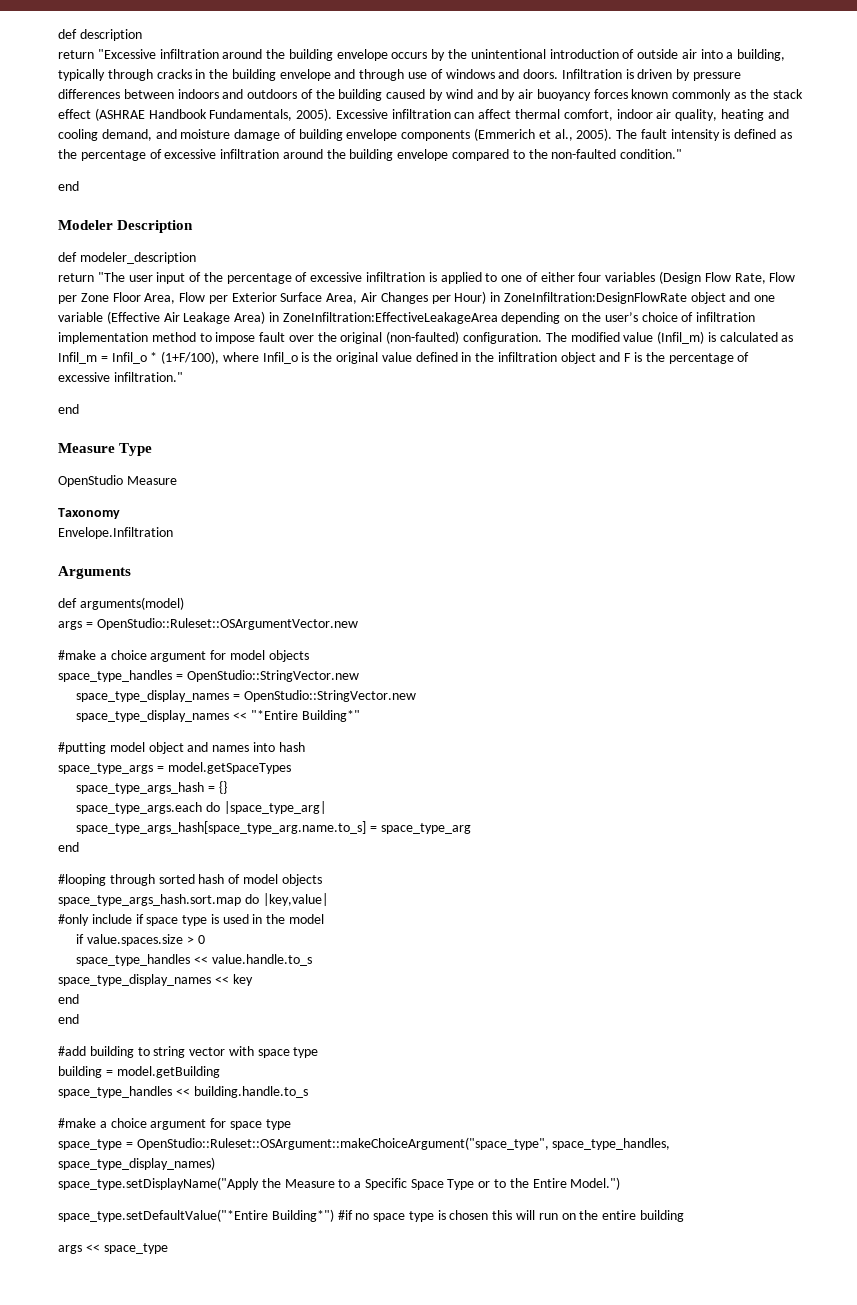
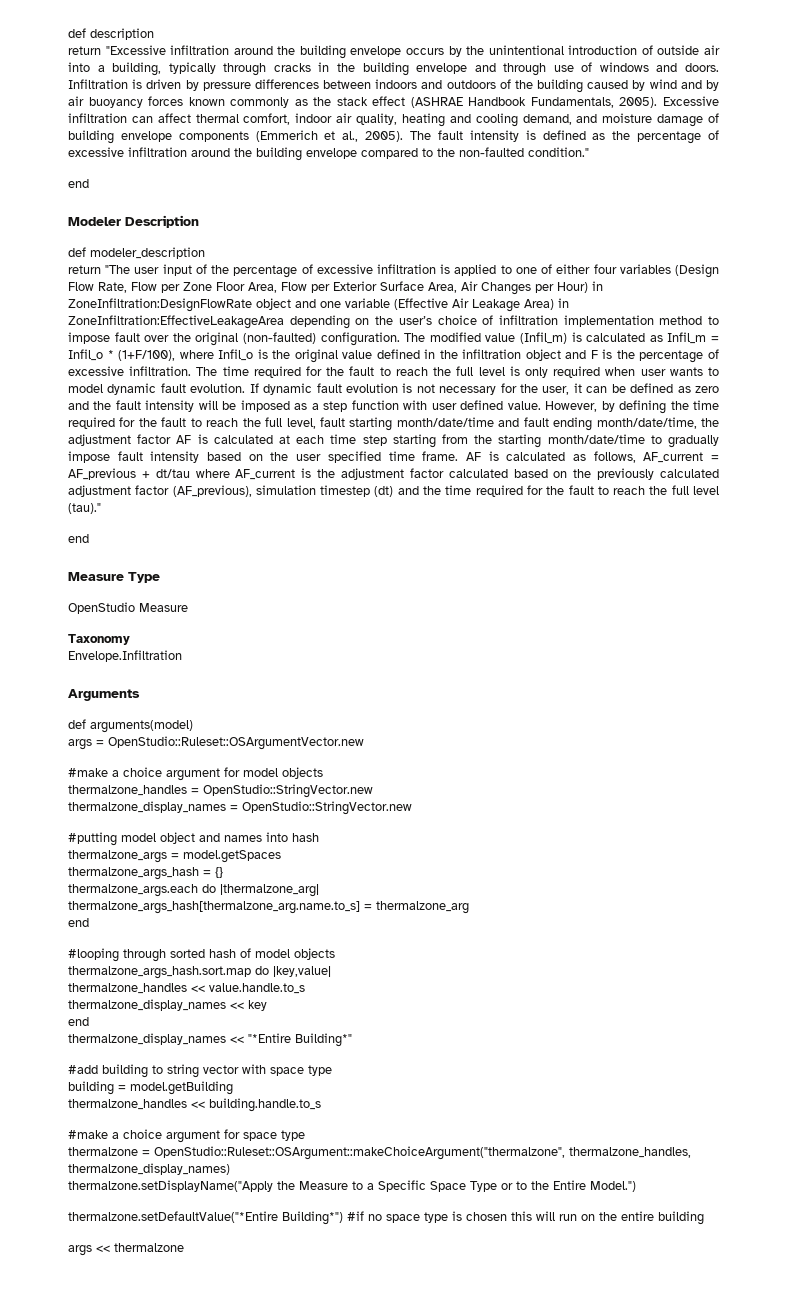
[113,372,183,382] infiltration." -> [129,366,720,378] [68,383,720,395] [68,400,720,414] [68,417,719,431] [68,434,719,448] [68,451,719,463] [68,468,719,480] [68,485,719,497] [68,503,101,514] infiltration. The time required for the fault to reach the full level is only required when user wants to model dynamic fault evolution. If dynamic fault evolution is not necessary for the user, it can be defined as zero and the fault intensity will be imposed as a step function with user defined value. However, by defining the time required for the fault to reach the full level, fault starting month/date/time and fault ending month/date/time, the adjustment factor AF is calculated at each time step starting from the starting month/date/time to gradually impose fault intensity based on the user specified time frame. AF is calculated as follows, AF_current = AF_previous + dt/tau where AF_current is the adjustment factor calculated based on the previously calculated adjustment factor (AF_previous), simulation timestep (dt) and the time required for the fault to reach the full level (tau)."
[58,670,359,682] [76,690,417,702] [76,710,360,722] space_type_handles = OpenStudio::StringVector.new // space_type_display_names = OpenStudio::StringVector.new // space_type_display_names << "*Entire Building*" -> [68,784,373,798] [68,801,412,815] thermalzone_handles = OpenStudio::StringVector.new // thermalzone_display_names = OpenStudio::StringVector.new
[58,762,291,774] [76,781,228,794] [76,801,327,814] [76,821,472,834] space_type_args = model.getSpaceTypes // space_type_args_hash = {} // space_type_args.each do |space_type_arg| // space_type_args_hash[space_type_arg.name.to_s] = space_type_arg -> [68,850,281,863] [68,867,223,880] [68,884,319,897] [68,901,469,914] thermalzone_args = model.getSpaces // thermalzone_args_hash = {} // thermalzone_args.each do |thermalzone_arg| // thermalzone_args_hash[thermalzone_arg.name.to_s] = thermalzone_arg
[58,894,241,906] space_type_args_hash.sort.map -> [68,966,251,979] thermalzone_args_hash.sort.map
[58,914,325,926] [76,934,205,946] [76,954,191,966] #only include if space type is used in the model // if value.spaces.size > 0 // space_type_handles -> [68,983,187,994] thermalzone_handles
[58,974,211,986] space_type_display_names -> [68,999,226,1011] thermalzone_display_names
[58,1014,79,1024] end -> [68,1033,352,1047] thermalzone_display_names << "*Entire Building*"
[58,1086,172,1098] space_type_handles -> [68,1099,187,1110] thermalzone_handles
[58,1137,671,1150] [58,1157,215,1170] [58,1177,259,1190] space_type = OpenStudio::Ruleset::OSArgument::makeChoiceArgument("space_type", space_type_handles, space_type_display_names) // space_type.setDisplayName("Apply -> [68,1146,691,1160] [68,1163,230,1175] [68,1180,273,1192] thermalzone = OpenStudio::Ruleset::OSArgument::makeChoiceArgument("thermalzone", thermalzone_handles, thermalzone_display_names) // thermalzone.setDisplayName("Apply
[58,1209,268,1222] space_type.setDefaultValue("*Entire -> [68,1211,278,1223] thermalzone.setDefaultValue("*Entire
[103,1243,168,1254] space_type -> [114,1243,184,1252] thermalzone

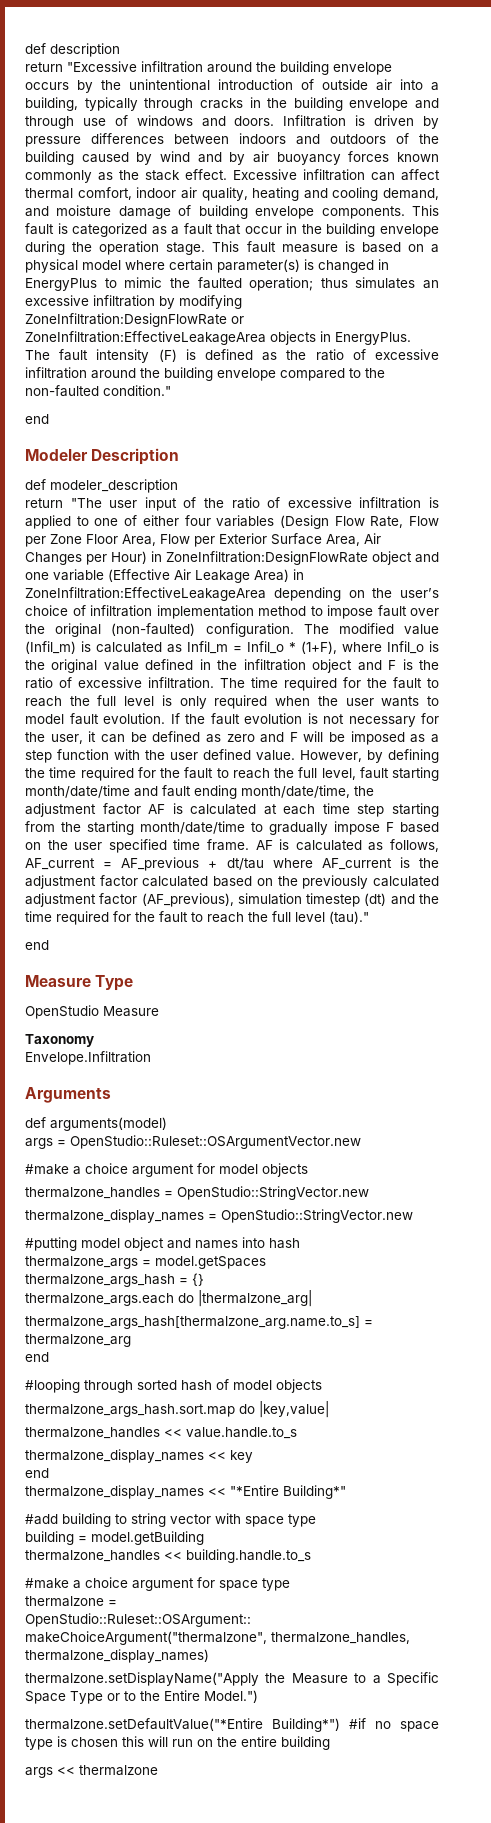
[372,96,658,108] effect (ASHRAE Handbook Fundamentals, 2005). -> [185,169,227,180] effect.
[178,130,404,142] components (Emmerich et al., 2005). -> [321,205,439,219] [25,223,439,237] [25,241,440,255] [25,259,389,273] [25,277,439,291] [25,295,242,309] [25,313,244,327] [25,331,411,345] components. This fault is categorized as a fault that occur in the building envelope during the operation stage. This fault measure is based on a physical model where certain parameter(s) is changed in EnergyPlus to mimic the faulted operation; thus simulates an excessive infiltration by modifying ZoneInfiltration:DesignFlowRate or ZoneInfiltration:EffectiveLeakageArea objects in EnergyPlus.
(519, 136) none -> [158,349,177,362] (F)
[637,131,702,144] percentage -> [315,349,344,361] ratio
[233,265,298,278] percentage -> [231,497,260,509] ratio
[118,350,176,361] (1+F/100), -> [301,641,337,654] (1+F),
[639,350,704,363] percentage -> [25,677,53,689] ratio
(636, 371) none -> [317,696,338,706] the
[107,383,157,395] dynamic -> (64, 719) none
[263,383,313,395] dynamic -> [185,714,205,724] the
[93,400,195,412] the fault intensity -> [289,732,298,742] F
(428, 405) none -> [145,750,165,760] the
[117,451,200,463] fault intensity -> [386,822,394,832] F

